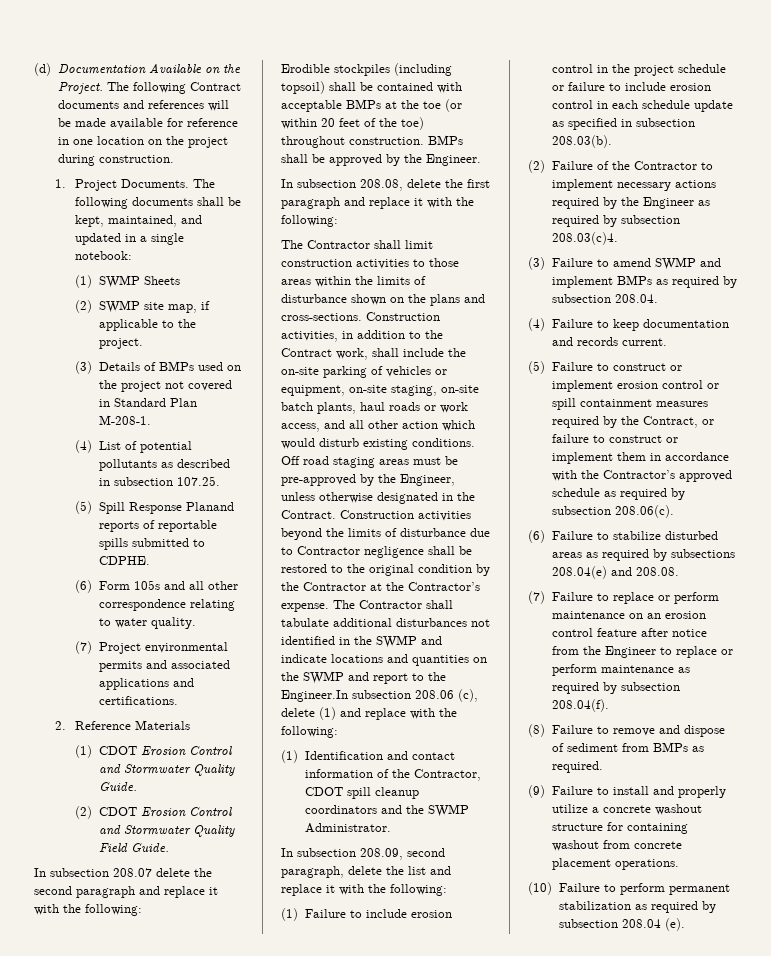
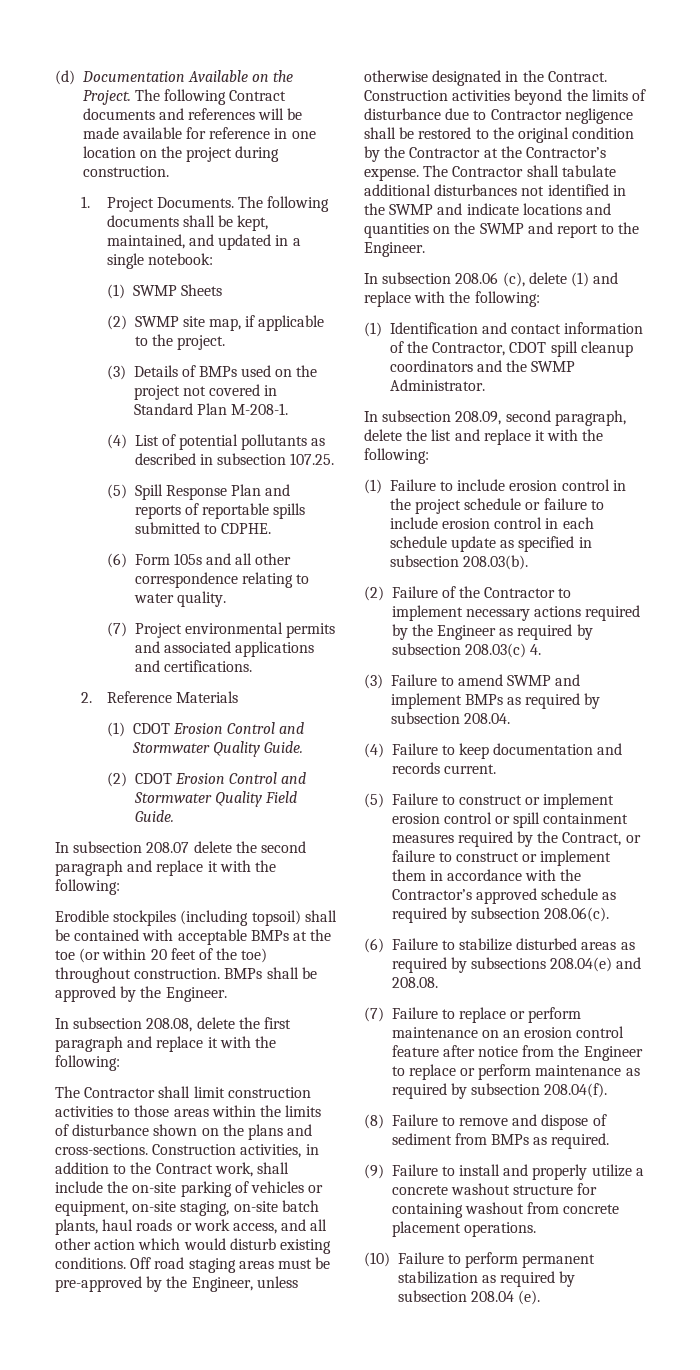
[185,502,234,511] Planand -> [230,484,291,496] Plan and
[281,690,348,702] Engineer.In -> [364,242,425,257] [364,273,378,284] Engineer. // In
[551,232,618,245] 208.03(c)4. -> [464,643,542,658] 208.03(c) 4.

